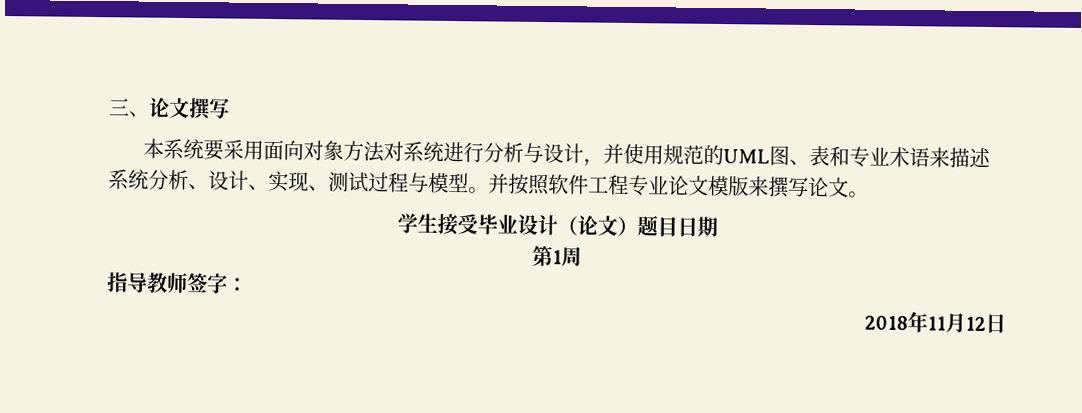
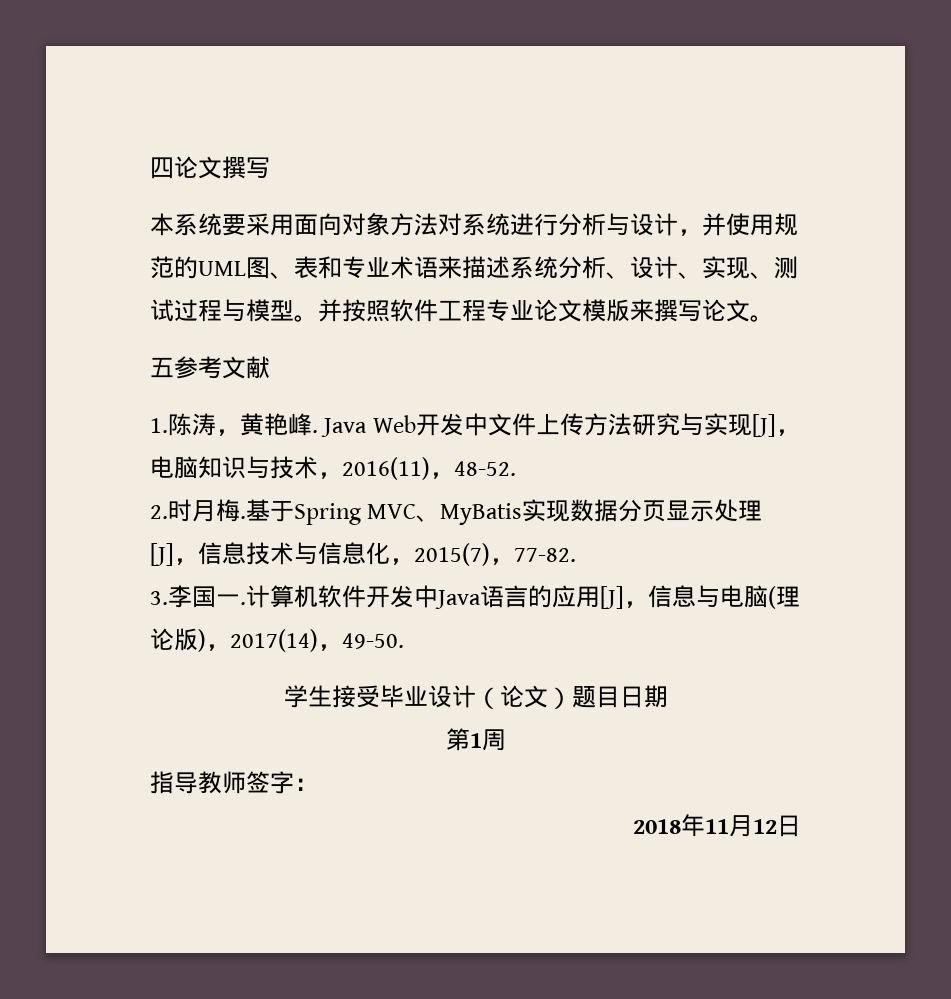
[108,98,150,117] 三、 -> [150,157,174,179] 四
(869, 194) none -> [150,356,270,379] [150,413,800,437] [150,456,516,480] [150,499,763,525] [150,542,576,566] [150,585,800,609] [150,628,404,652] // 五参考文献 // 1.陈涛，黄艳峰. Java Web开发中文件上传方法研究与实现[J]，电脑知识与技术，2016(11)，48-52. // 2.时月梅.基于Spring MVC、MyBatis实现数据分页显示处理[J]，信息技术与信息化，2015(7)，77-82. // 3.李国一.计算机软件开发中Java语言的应用[J]，信息与电脑(理论版)，2017(14)，49-50.

